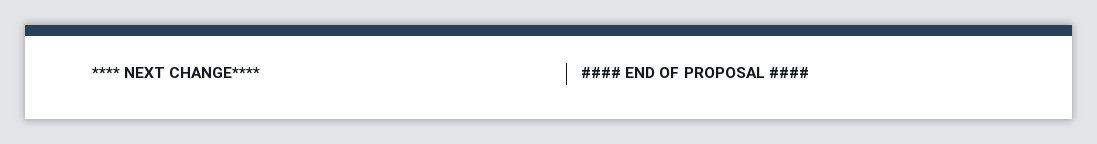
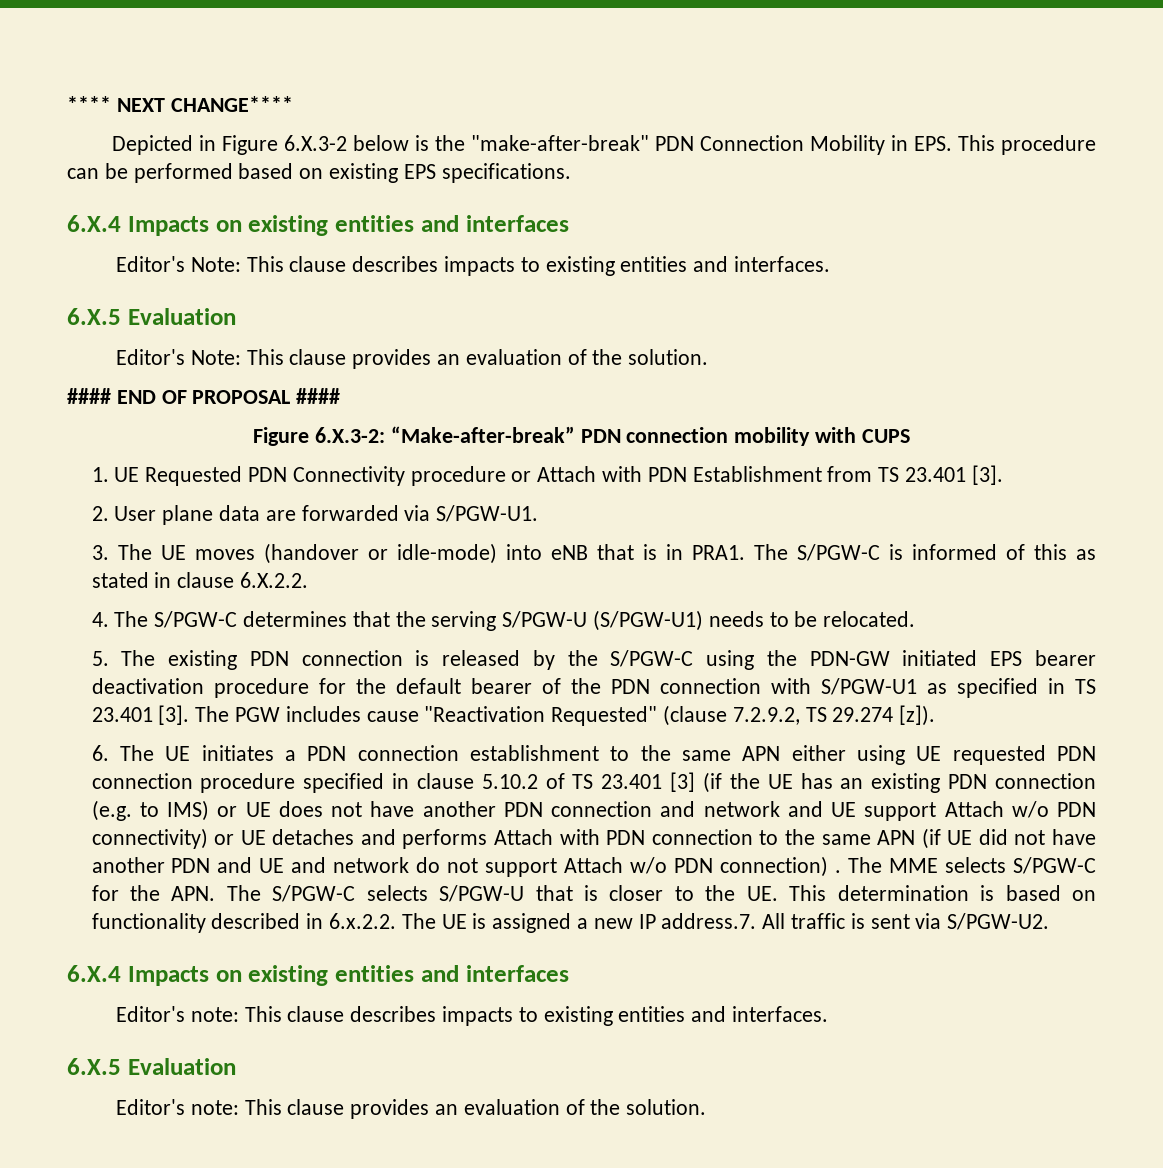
(261, 72) none -> [112,135,1097,155] [67,163,571,183] [67,215,569,236] [116,256,831,276] [67,308,236,325] [116,349,709,369] // Depicted in Figure 6.X.3-2 below is the "make-after-break" PDN Connection Mobility in EPS. This procedure can be performed based on existing EPS specifications. // 6.X.4 Impacts on existing entities and interfaces // Editor's Note: This clause describes impacts to existing entities and interfaces. // 6.X.5 Evaluation // Editor's Note: This clause provides an evaluation of the solution.
(809, 72) none -> [253,426,910,446] [91,465,1003,486] [91,505,539,525] [91,543,1096,564] [91,572,308,588] [91,610,916,631] [91,650,1097,670] [91,678,1096,698] [91,705,936,726] [91,745,1096,765] [91,772,1097,793] [91,800,1097,821] [91,828,1096,849] [91,856,1097,877] [91,885,1096,902] [91,913,1050,933] [67,965,569,986] [116,1006,829,1026] [67,1058,236,1075] [116,1099,707,1119] // Figure 6.X.3-2: “Make-after-break” PDN connection mobility with CUPS // 1. UE Requested PDN Connectivity procedure or Attach with PDN Establishment from TS 23.401 [3]. // 2. User plane data are forwarded via S/PGW-U1. // 3. The UE moves (handover or idle-mode) into eNB that is in PRA1. The S/PGW-C is informed of this as stated in clause 6.X.2.2. // 4. The S/PGW-C determines that the serving S/PGW-U (S/PGW-U1) needs to be relocated. // 5. The existing PDN connection is released by the S/PGW-C using the PDN-GW initiated EPS bearer deactivation procedure for the default bearer of the PDN connection with S/PGW-U1 as specified in TS 23.401 [3]. The PGW includes cause "Reactivation Requested" (clause 7.2.9.2, TS 29.274 [z]). // 6. The UE initiates a PDN connection establishment to the same APN either using UE requested PDN connection procedure specified in clause 5.10.2 of TS 23.401 [3] (if the UE has an existing PDN connection (e.g. to IMS) or UE does not have another PDN connection and network and UE support Attach w/o PDN connectivity) or UE detaches and performs Attach with PDN connection to the same APN (if UE did not have another PDN and UE and network do not support Attach w/o PDN connection) . The MME selects S/PGW-C for the APN. The S/PGW-C selects S/PGW-U that is closer to the UE. This determination is based on functionality described in 6.x.2.2. The UE is assigned a new IP address.7. All traffic is sent via S/PGW-U2. // 6.X.4 Impacts on existing entities and interfaces // Editor's note: This clause describes impacts to existing entities and interfaces. // 6.X.5 Evaluation // Editor's note: This clause provides an evaluation of the solution.

